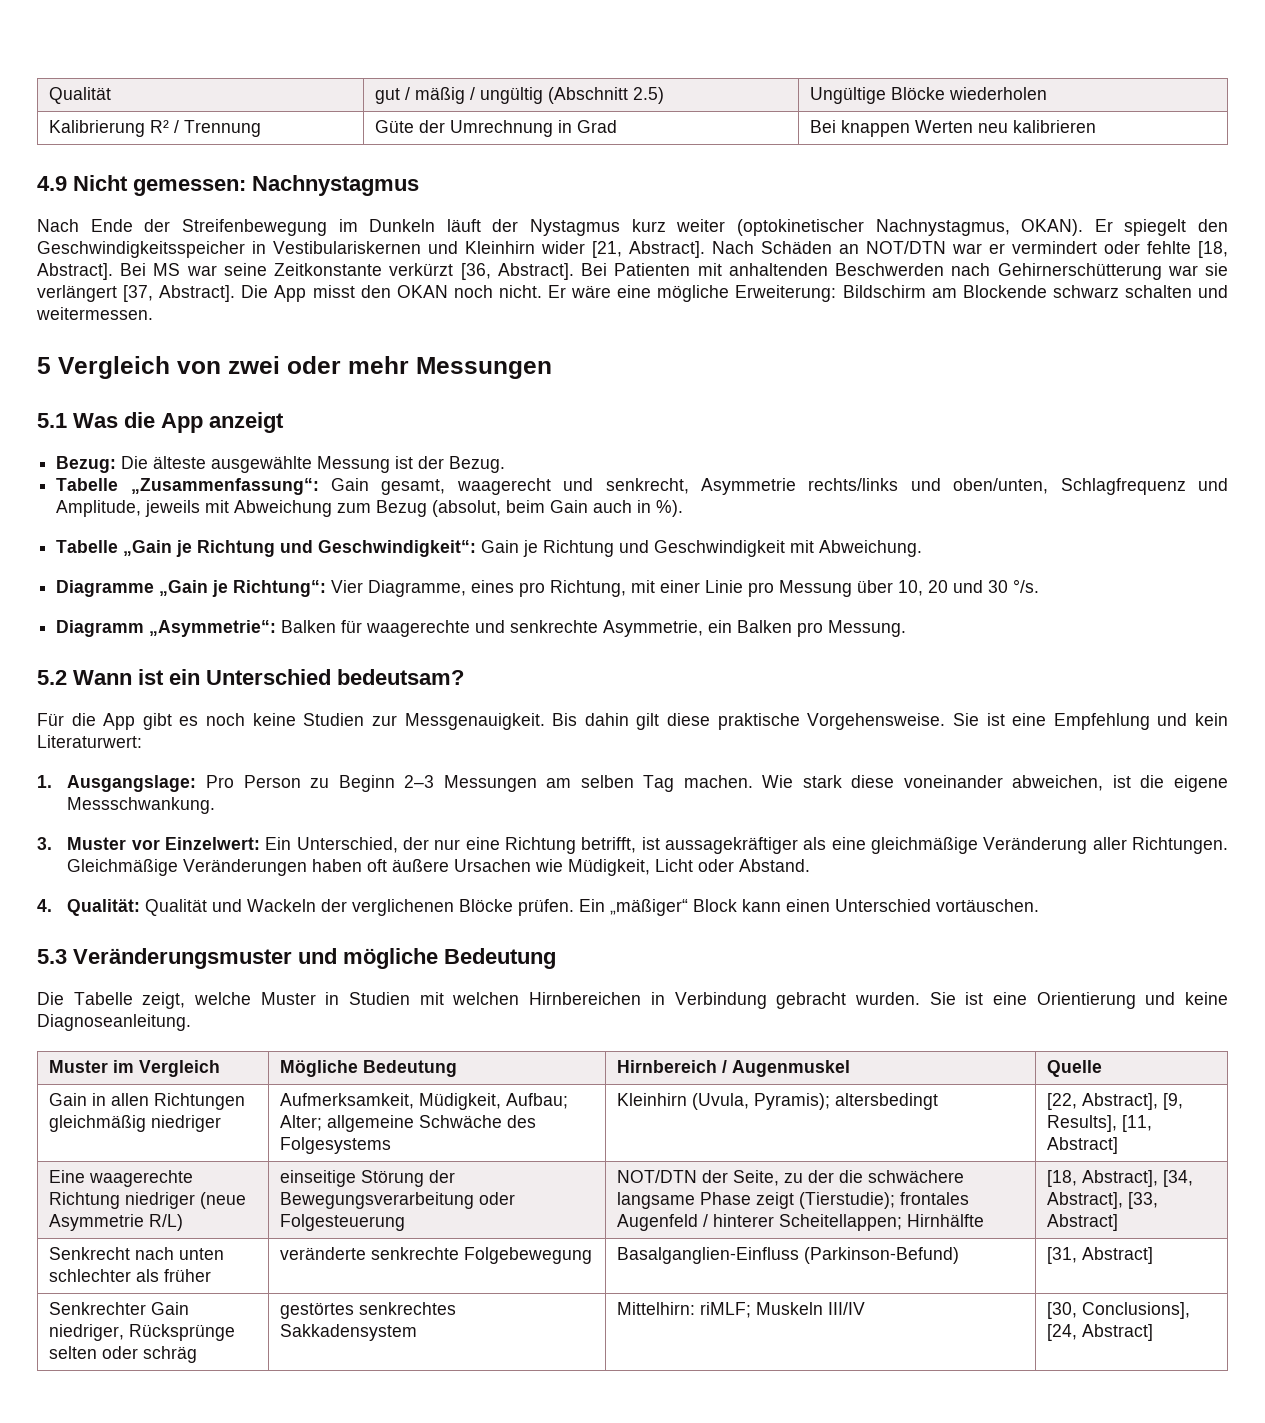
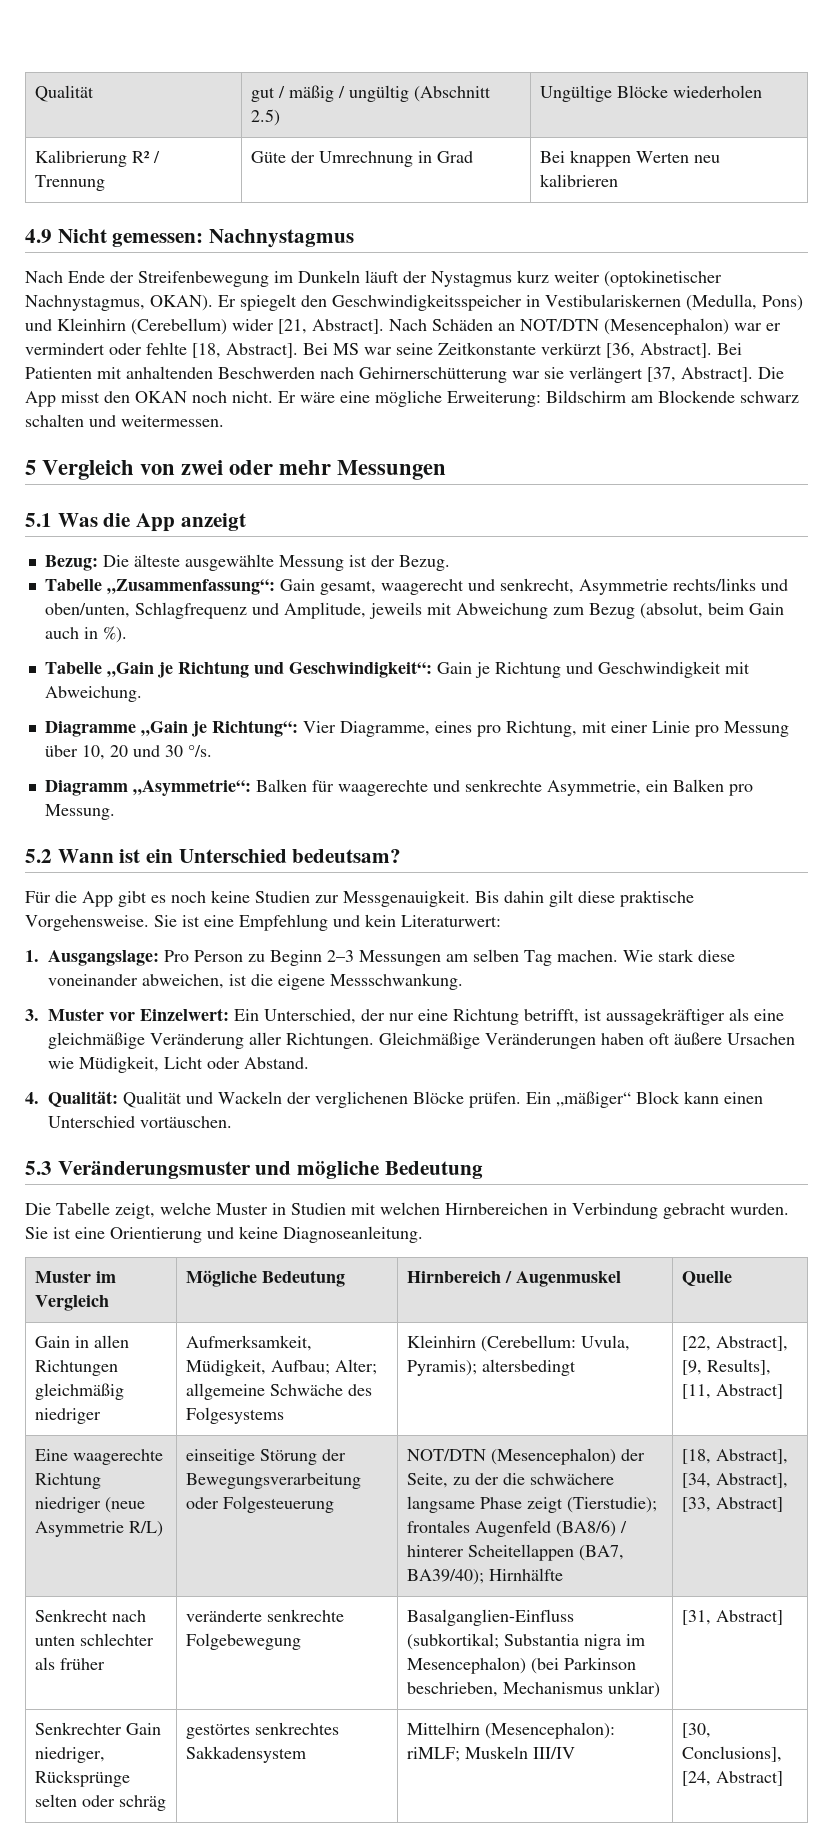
(421, 247) none -> [686,294,803,311] (Medulla, Pons)
(535, 247) none -> [131,318,227,335] (Cerebellum)
(946, 247) none -> [604,318,729,335] (Mesencephalon)
[692,1093,750,1110] (Uvula, -> [481,1335,631,1352] (Cerebellum: Uvula,
(698, 1176) none -> [491,1448,617,1465] (Mesencephalon)
(699, 1222) none -> [556,1520,617,1537] (BA8/6)
[779,1214,903,1231] Scheitellappen; -> [468,1544,625,1561] [407,1569,485,1585] Scheitellappen (BA7, BA39/40);
[804,1247,960,1264] (Parkinson-Befund) -> [407,1633,646,1650] [407,1657,637,1674] [407,1681,661,1698] (subkortikal; Substantia nigra im Mesencephalon) (bei Parkinson beschrieben, Mechanismus unklar)
[617,1302,696,1315] Mittelhirn: -> [407,1722,616,1739] Mittelhirn (Mesencephalon):

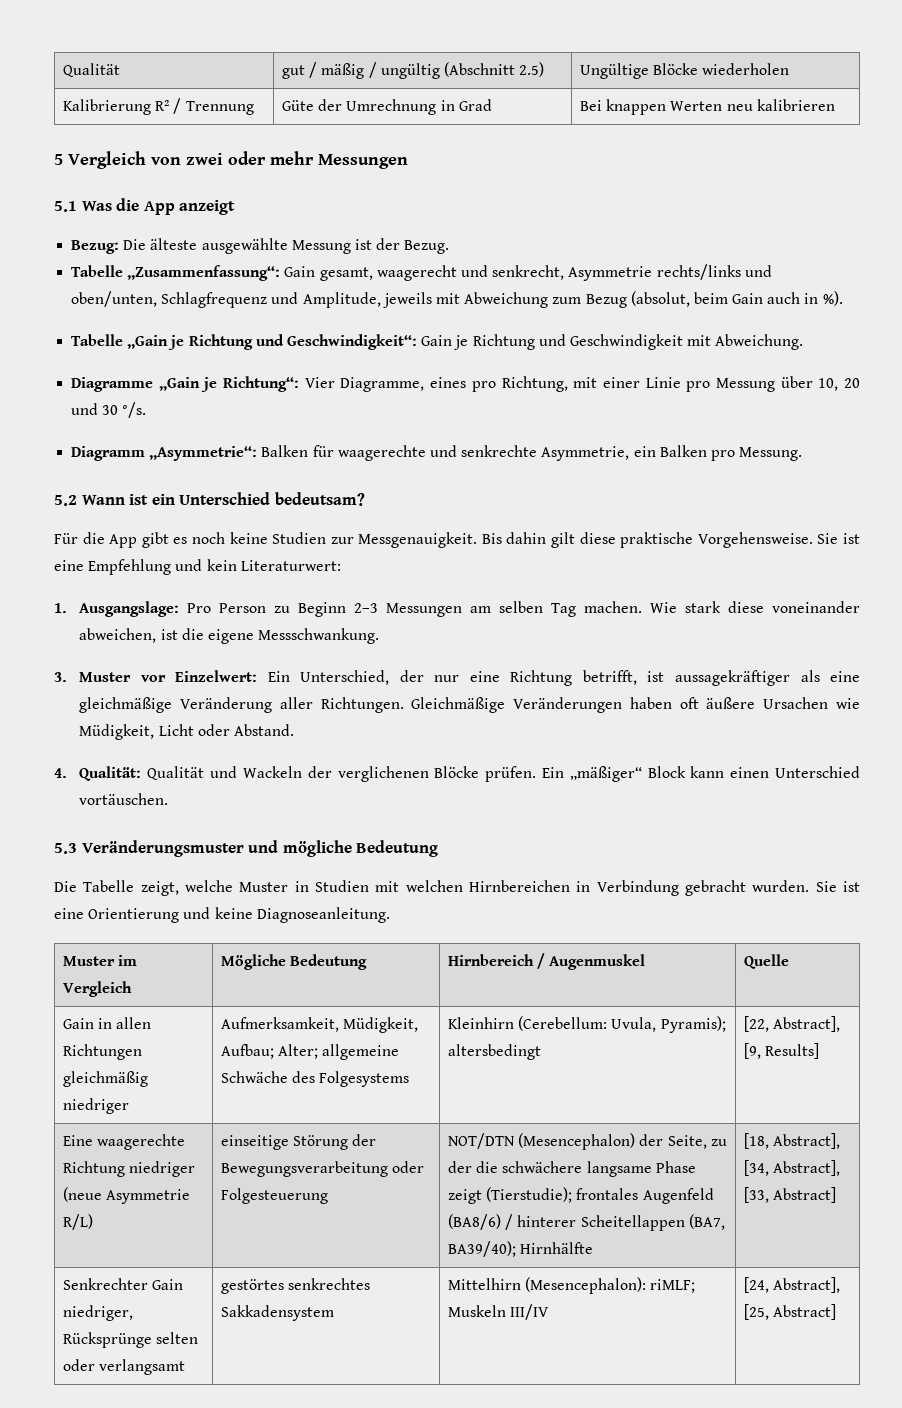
[25,229,355,248] [25,270,722,287] [25,294,803,311] [25,318,781,335] [25,342,742,358] [25,366,784,383] [25,390,799,407] [25,414,224,427] // 4.9 Nicht gemessen: Nachnystagmus // Nach Ende der Streifenbewegung im Dunkeln läuft der Nystagmus kurz weiter (optokinetischer Nachnystagmus, OKAN). Er spiegelt den Geschwindigkeitsspeicher in Vestibulariskernen (Medulla, Pons) und Kleinhirn (Cerebellum) wider [21, Abstract]. Nach Schäden an NOT/DTN (Mesencephalon) war er vermindert oder fehlte [18, Abstract]. Bei MS war seine Zeitkonstante verkürzt [36, Abstract]. Bei Patienten mit anhaltenden Beschwerden nach Gehirnerschütterung war sie verlängert [37, Abstract]. Die App misst den OKAN noch nicht. Er wäre eine mögliche Erweiterung: Bildschirm am Blockende schwarz schalten und weitermessen. -> (835, 105) none
[707,1359,772,1375] [682,1384,784,1399] Results], [11, Abstract] -> [765,1043,820,1059] Results]
[35,1609,147,1622] [35,1633,155,1646] [35,1657,106,1670] [186,1609,345,1622] [186,1633,302,1650] [407,1609,575,1626] [407,1633,646,1650] [407,1657,637,1674] [407,1681,661,1698] [682,1610,784,1625] // Senkrecht nach unten schlechter als früher | veränderte senkrechte Folgebewegung | Basalganglien-Einfluss (subkortikal; Substantia nigra im Mesencephalon) (bei Parkinson beschrieben, Mechanismus unklar) | [31, Abstract] -> (837, 1195) none
[119,1795,167,1811] schräg -> [99,1359,186,1375] verlangsamt
[682,1723,712,1738] [682,1746,783,1762] [682,1771,712,1786] [30, Conclusions], [24, -> [743,1277,841,1293] [743,1304,769,1320] [24, Abstract], [25,

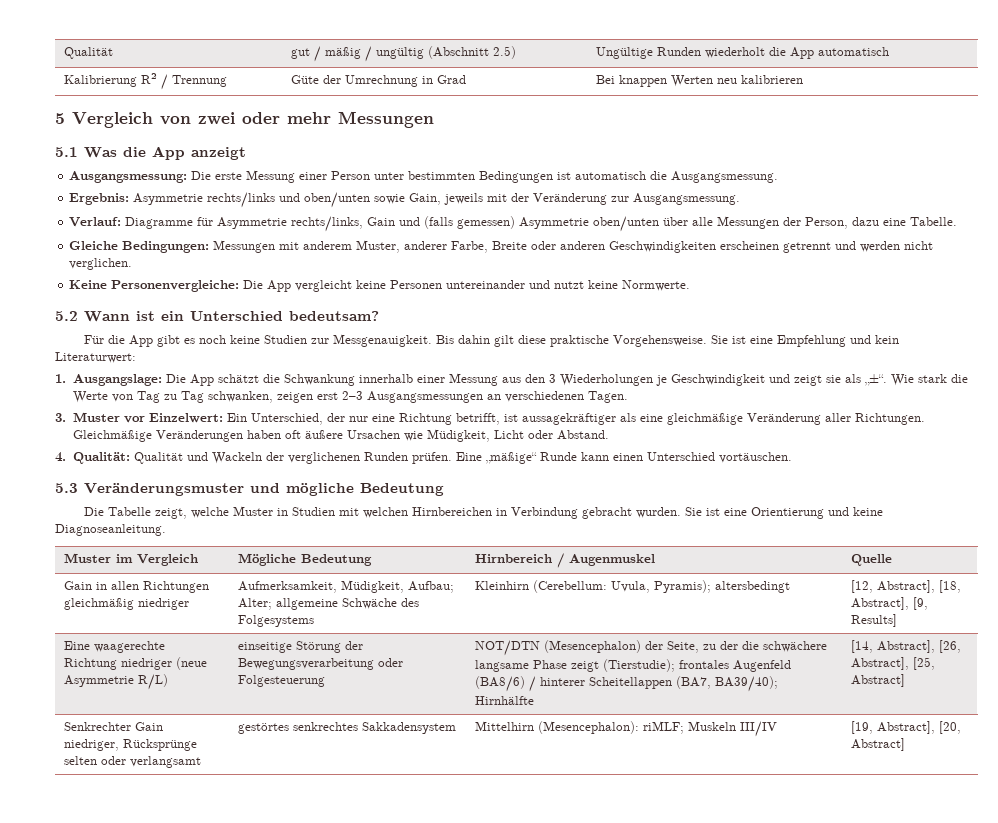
[653,63,790,75] Blöcke wiederholen -> [657,47,890,59] Runden wiederholt die App automatisch
[71,238,450,254] [71,264,772,281] [71,291,843,308] [71,334,804,350] [71,376,861,392] [71,402,147,418] [71,445,803,461] Bezug: Die älteste ausgewählte Messung ist der Bezug. // Tabelle „Zusammenfassung“: Gain gesamt, waagerecht und senkrecht, Asymmetrie rechts/links und oben/unten, Schlagfrequenz und Amplitude, jeweils mit Abweichung zum Bezug (absolut, beim Gain auch in %). // Tabelle „Gain je Richtung und Geschwindigkeit“: Gain je Richtung und Geschwindigkeit mit Abweichung. // Diagramme „Gain je Richtung“: Vier Diagramme, eines pro Richtung, mit einer Linie pro Messung über 10, 20 und 30 °/s. // Diagramm „Asymmetrie“: Balken für waagerechte und senkrechte Asymmetrie, ein Balken pro Messung. -> [69,170,779,183] [69,192,741,208] [69,216,958,232] [69,240,934,253] [69,258,133,270] [69,280,691,292] Ausgangsmessung: Die erste Messung einer Person unter bestimmten Bedingungen ist automatisch die Ausgangsmessung. // Ergebnis: Asymmetrie rechts/links und oben/unten sowie Gain, jeweils mit der Veränderung zur Ausgangsmessung. // Verlauf: Diagramme für Asymmetrie rechts/links, Gain und (falls gemessen) Asymmetrie oben/unten über alle Messungen der Person, dazu eine Tabelle. // Gleiche Bedingungen: Messungen mit anderem Muster, anderer Farbe, Breite oder anderen Geschwindigkeiten erscheinen getrennt und werden nicht verglichen. // Keine Personenvergleiche: Die App vergleicht keine Personen untereinander und nutzt keine Normwerte.
[187,601,860,617] [79,628,380,644] Pro Person zu Beginn 2–3 Messungen am selben Tag machen. Wie stark diese voneinander abweichen, ist die eigene Messschwankung. -> [165,373,968,386] [72,391,628,403] Die App schätzt die Schwankung innerhalb einer Messung aus den 3 Wiederholungen je Geschwindigkeit und zeigt sie als „±“. Wie stark die Werte von Tag zu Tag schwanken, zeigen erst 2–3 Ausgangsmessungen an verschiedenen Tagen.
[434,766,686,782] Blöcke prüfen. Ein „mäßiger“ Block -> [363,452,577,464] Runden prüfen. Eine „mäßige“ Runde
[743,1016,769,1032] [22, -> [851,580,962,593] [12, Abstract], [18,
[743,1133,841,1149] [743,1160,841,1176] [743,1187,769,1203] [18, Abstract], [34, Abstract], [33, -> [851,640,962,653] [851,657,936,670] [14, Abstract], [26, Abstract], [25,
[743,1277,841,1293] [743,1304,769,1320] [24, Abstract], [25, -> [851,721,962,734] [19, Abstract], [20,

